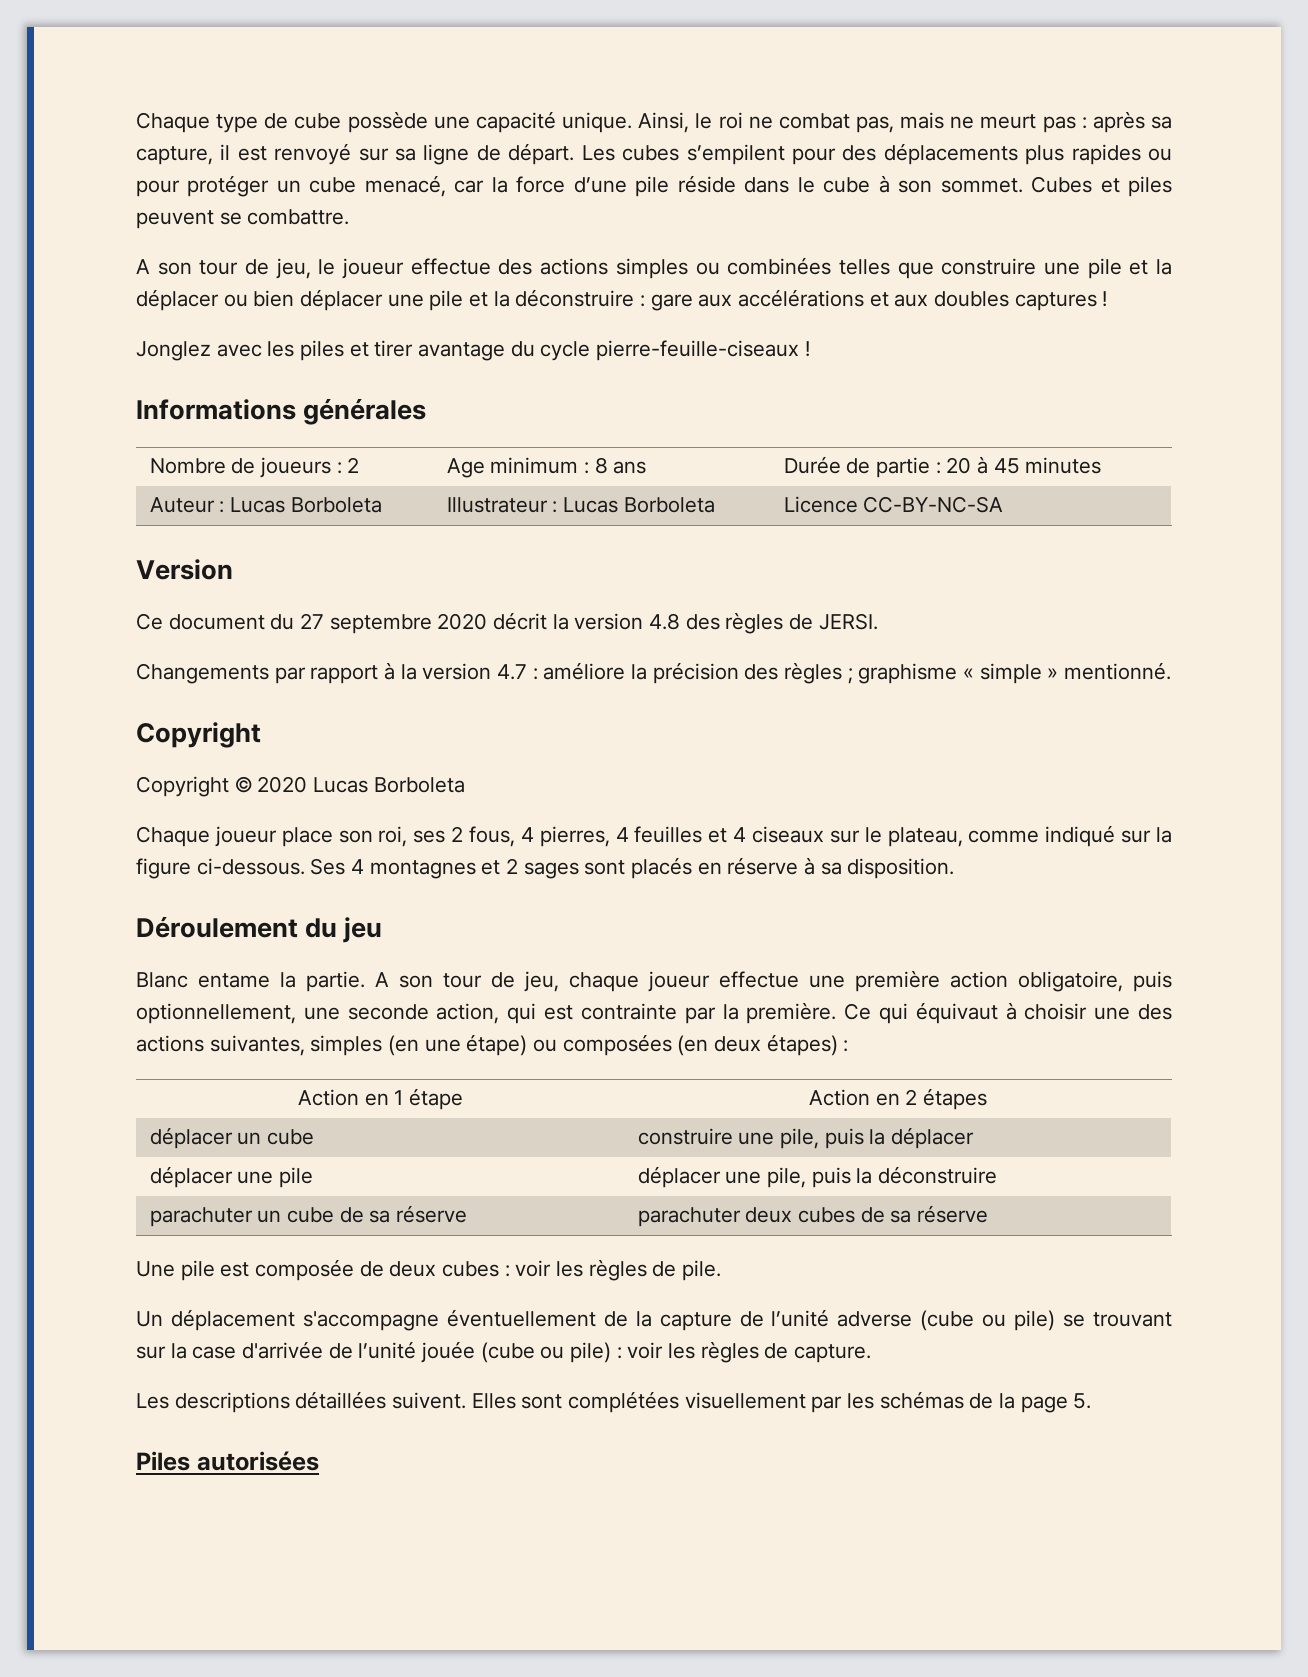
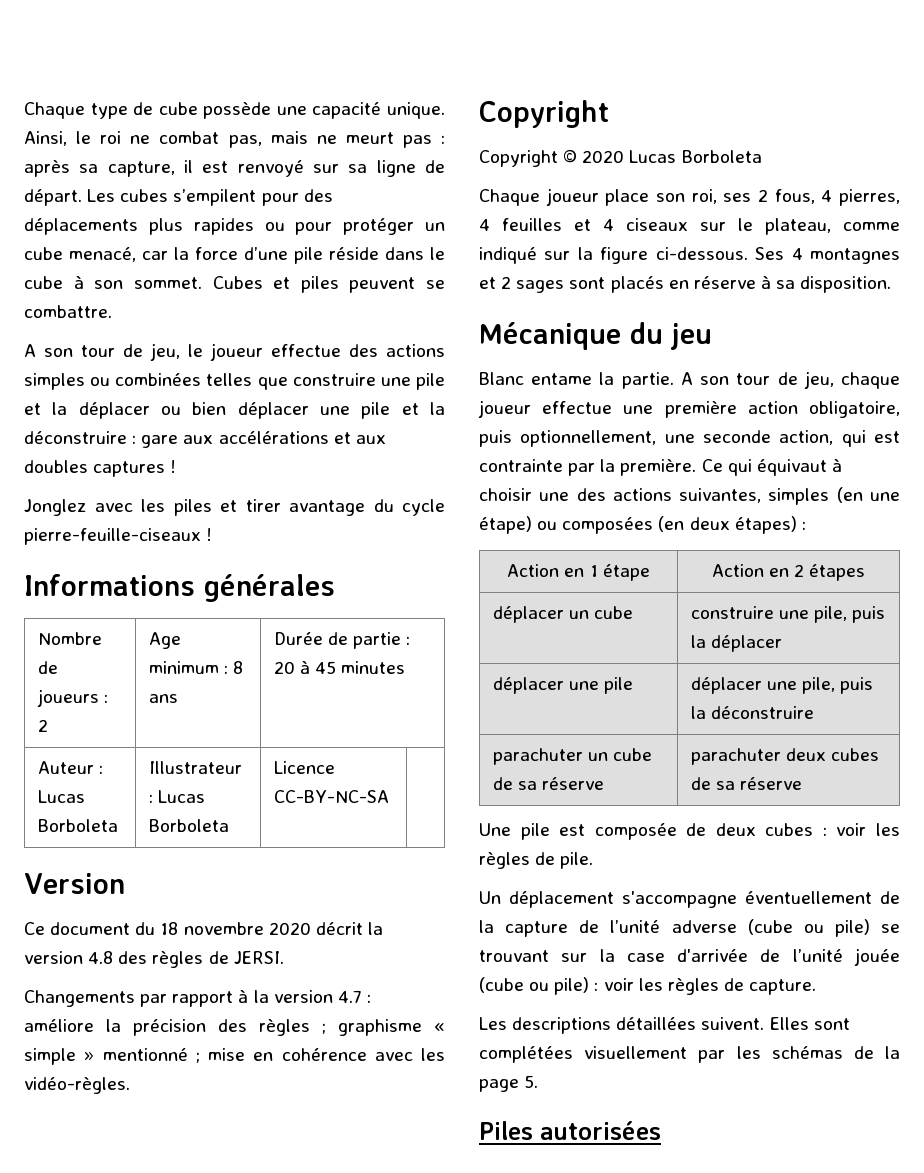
[300,613,432,634] 27 septembre -> [160,922,264,935] 18 novembre
[1064,662,1172,680] mentionné. -> [102,1048,445,1063] [24,1077,130,1094] mentionné ; mise en cohérence avec les vidéo-règles.
[136,916,298,938] Déroulement -> [479,322,621,350] Mécanique

